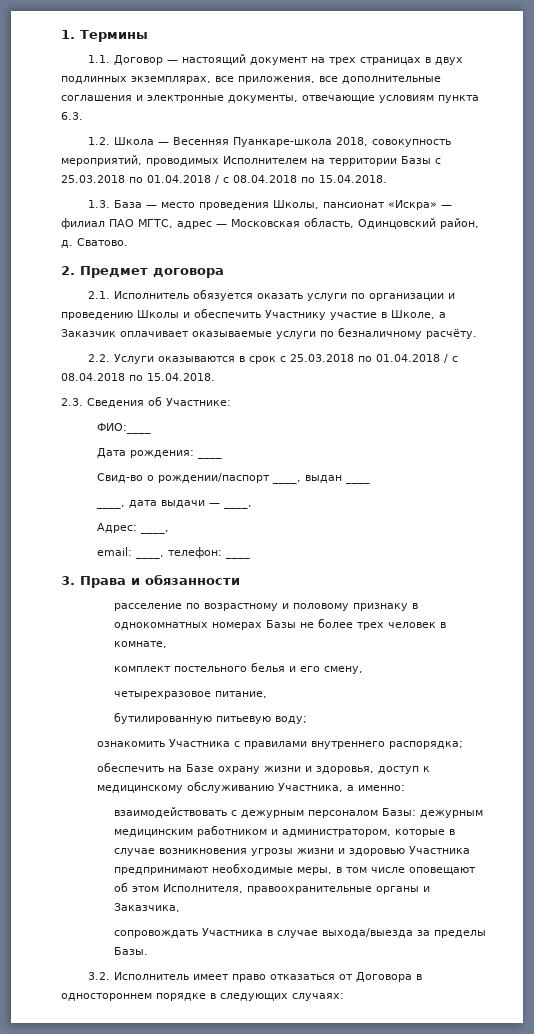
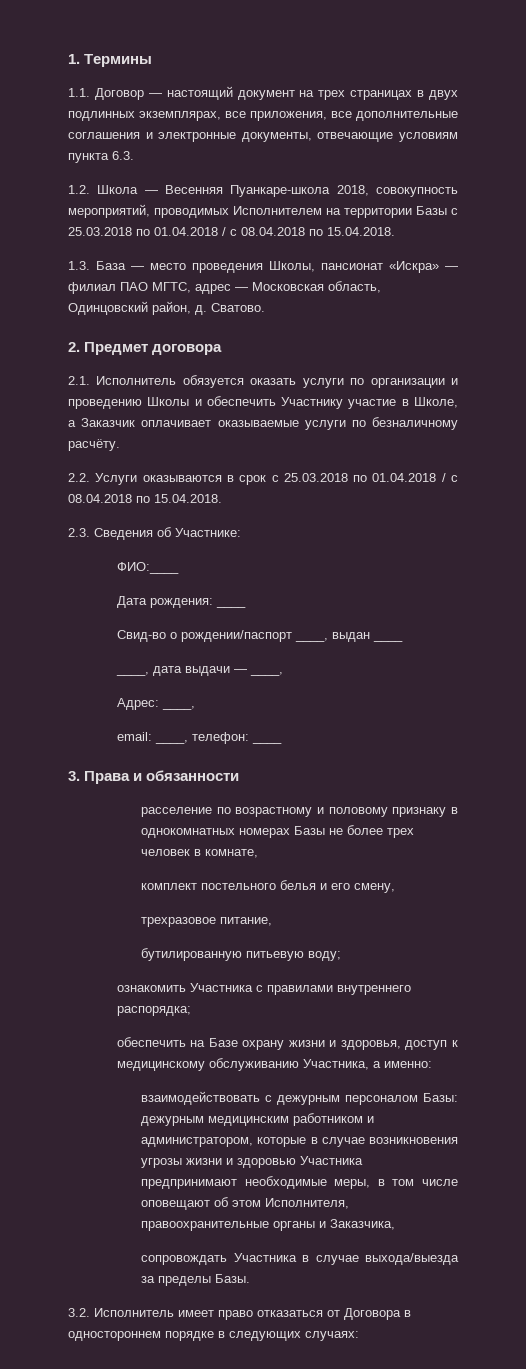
[114,691,212,699] четырехразовое -> [141,917,217,927] трехразовое

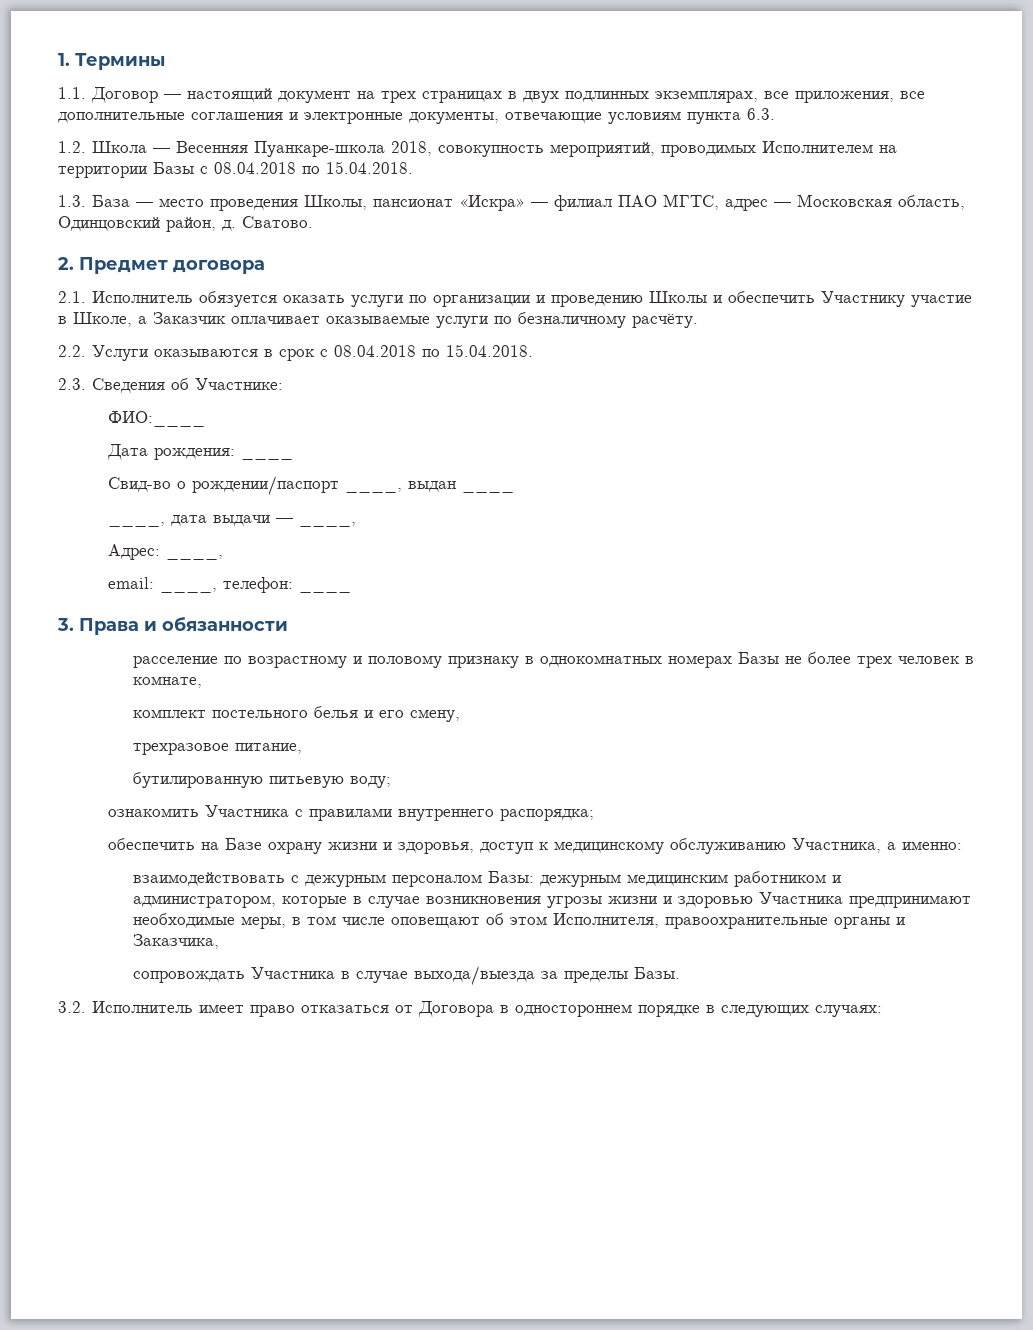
[68,227,237,236] 25.03.2018 по 01.04.2018 / с -> (208, 170) none
[283,473,459,482] 25.03.2018 по 01.04.2018 / с -> (328, 353) none

